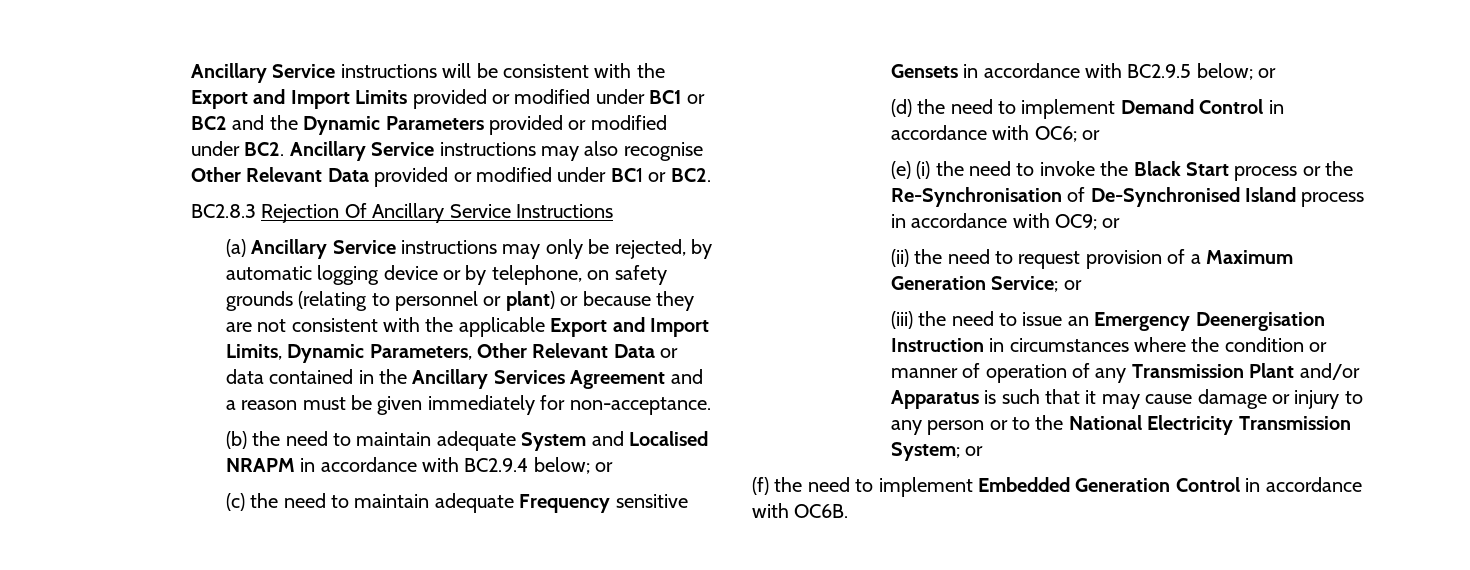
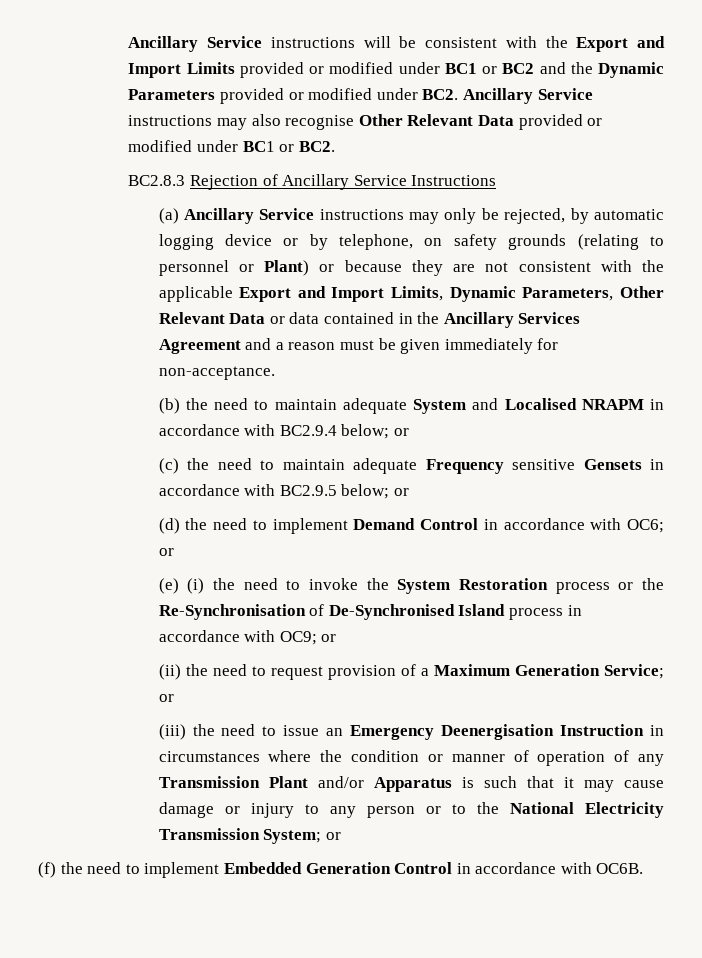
[344,203,367,218] Of -> [262,174,278,186] of
[505,291,555,311] plant) -> [264,260,310,276] Plant)
[1133,161,1229,176] Black Start -> [397,578,548,594] System Restoration

